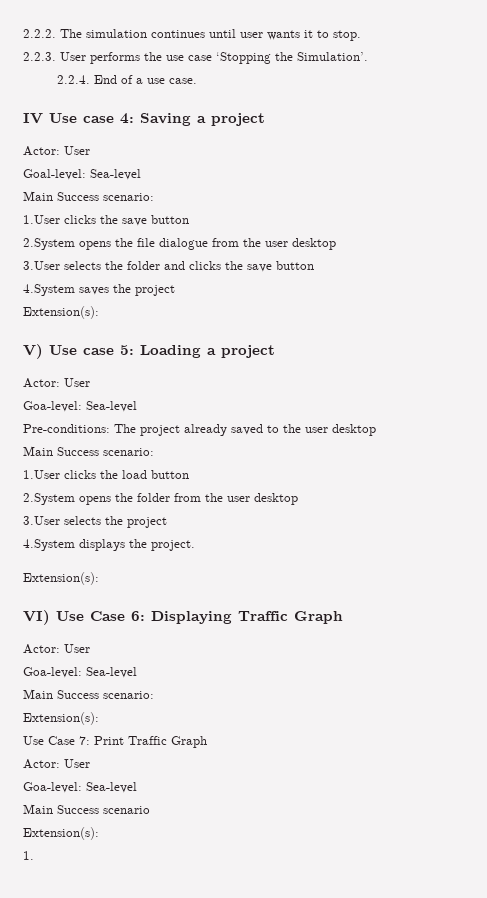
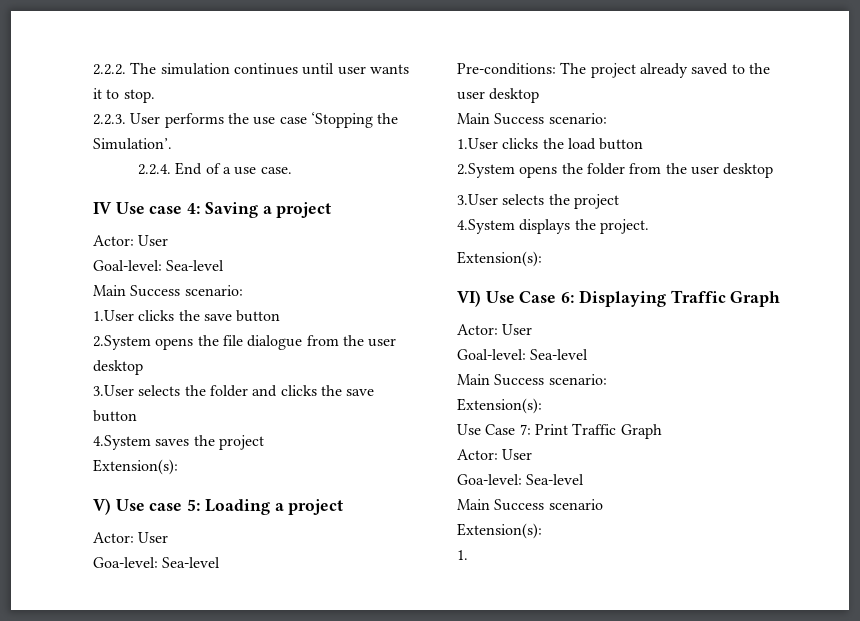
[23,667,82,678] Goa-level: -> [457,349,526,360] Goal-level:

